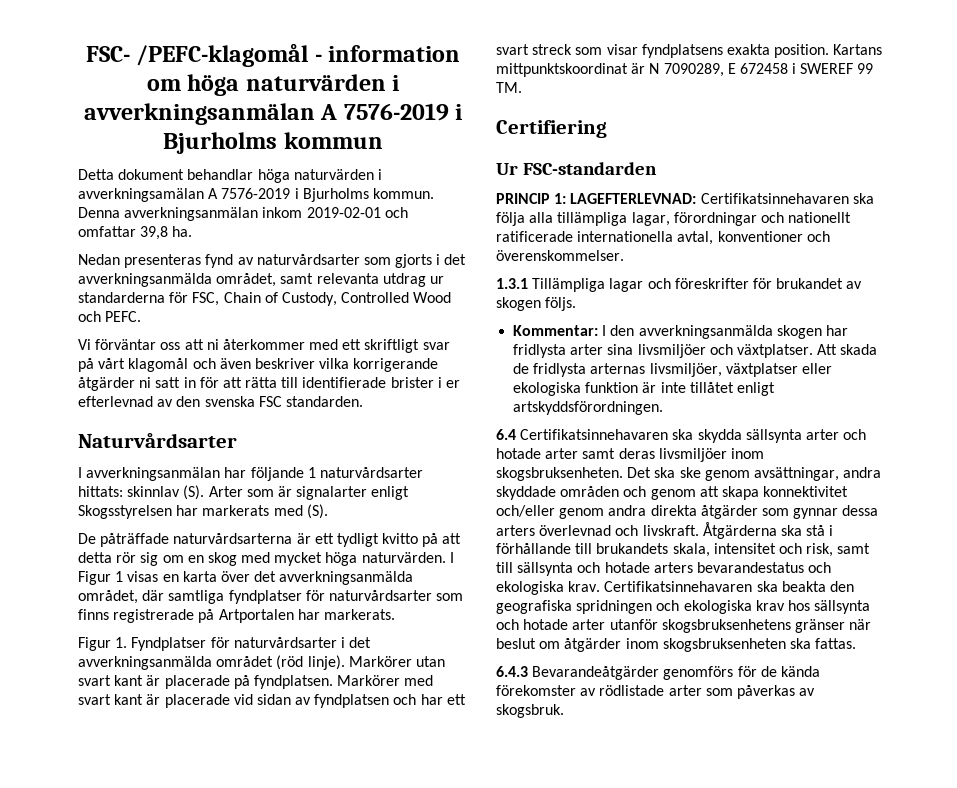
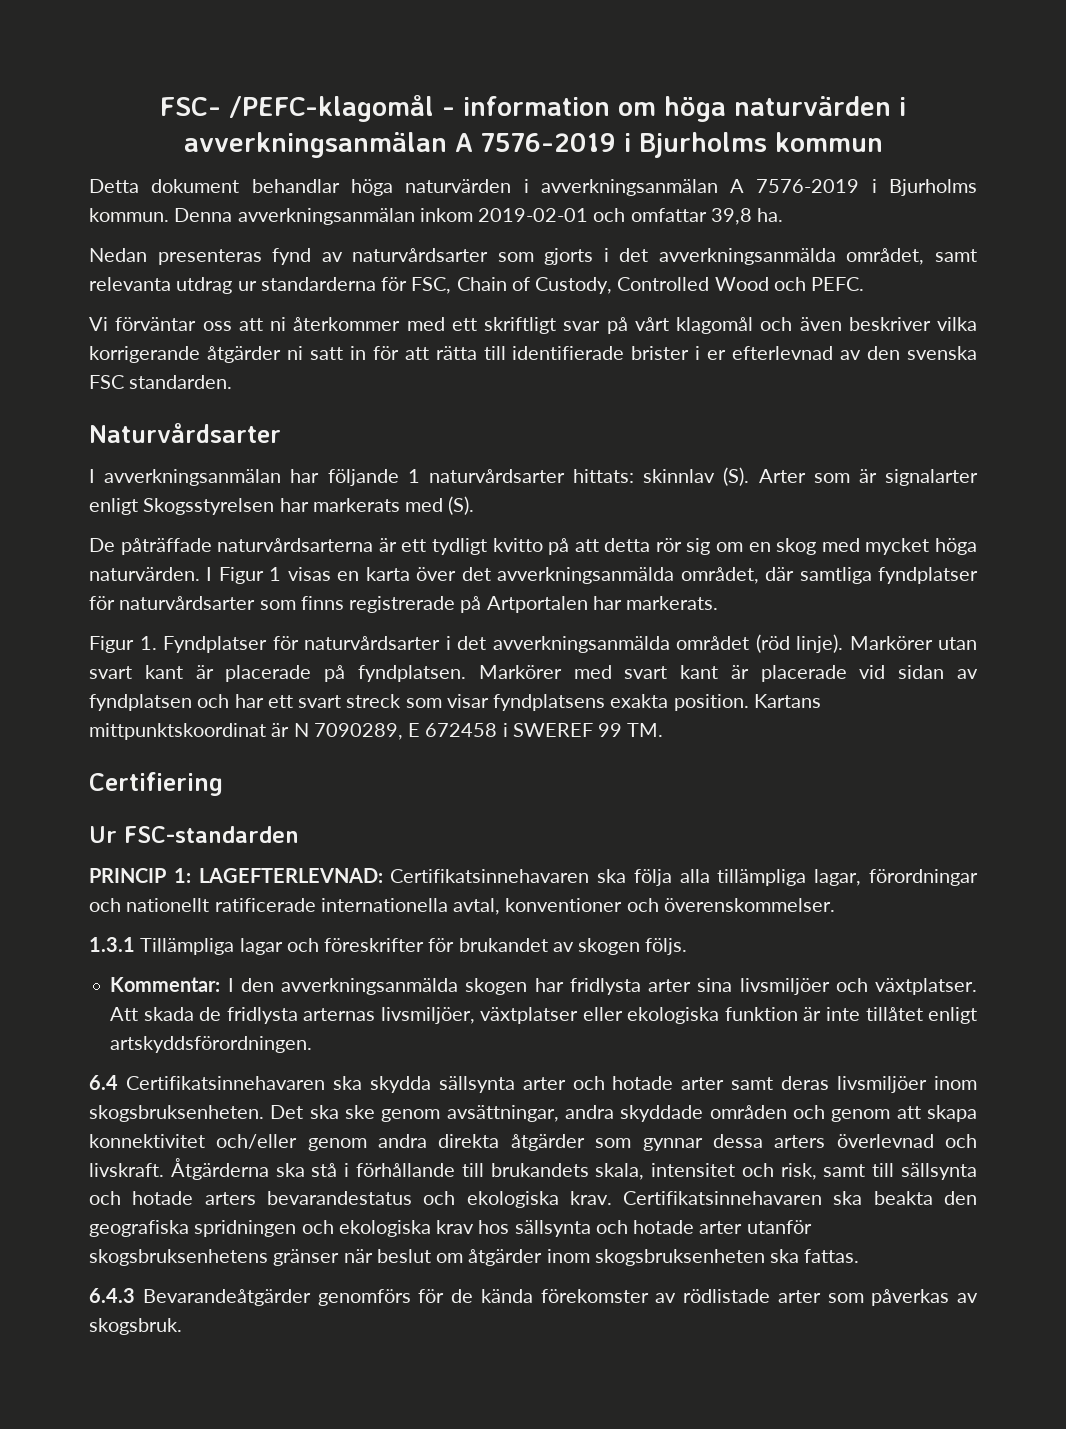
[78,188,204,202] avverkningsamälan -> [540,179,718,196] avverkningsanmälan

